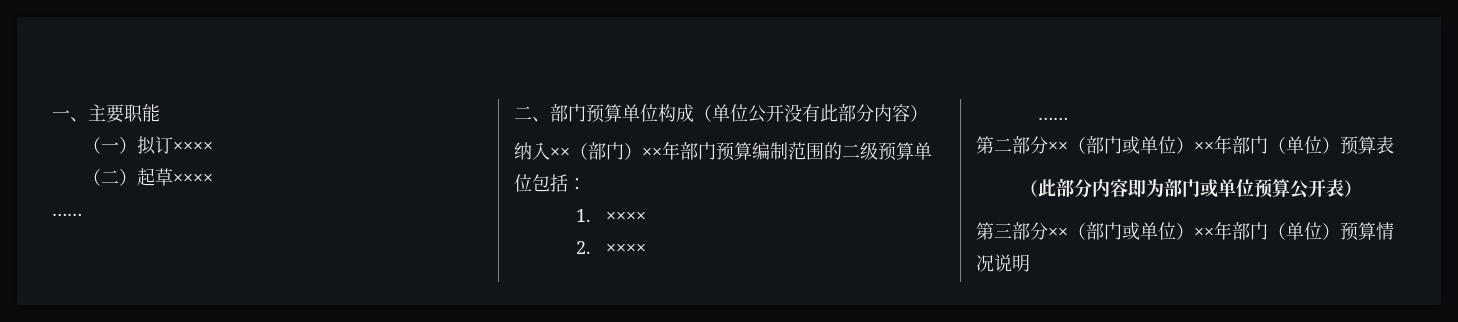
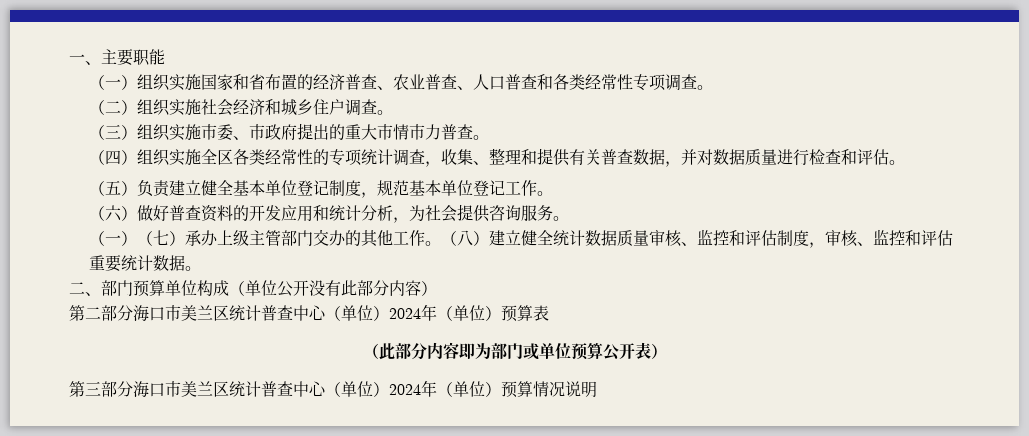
[136,136,213,155] [82,168,213,186] [52,213,82,216] 拟订×××× // （二）起草×××× // …… -> [136,74,713,91] [88,99,393,116] [88,123,489,141] [88,148,905,167] [88,180,553,198] [88,204,569,223] [88,229,953,248] [88,255,201,272] 组织实施国家和省布置的经济普查、农业普查、人口普查和各类经常性专项调查。 // （二）组织实施社会经济和城乡住户调查。 // （三）组织实施市委、市政府提出的重大市情市力普查。 // （四）组织实施全区各类经常性的专项统计调查，收集、整理和提供有关普查数据，并对数据质量进行检查和评估。 // （五）负责建立健全基本单位登记制度，规范基本单位登记工作。 // （六）做好普查资料的开发应用和统计分析，为社会提供咨询服务。 // （一）（七）承办上级主管部门交办的其他工作。（八）建立健全统计数据质量审核、监控和评估制度，审核、监控和评估重要统计数据。
[514,141,932,161] [514,174,586,192] [575,209,647,222] [575,241,647,254] [1037,117,1068,120] [976,135,1268,154] 纳入××（部门）××年部门预算编制范围的二级预算单位包括： // 1. ×××× // 2. ×××× // …… // 第二部分××（部门或单位）××年部门 -> [69,304,437,322] 第二部分海口市美兰区统计普查中心（单位）2024年
[1048,221,1268,240] ××（部门或单位）××年部门 -> [133,380,437,398] 海口市美兰区统计普查中心（单位）2024年

